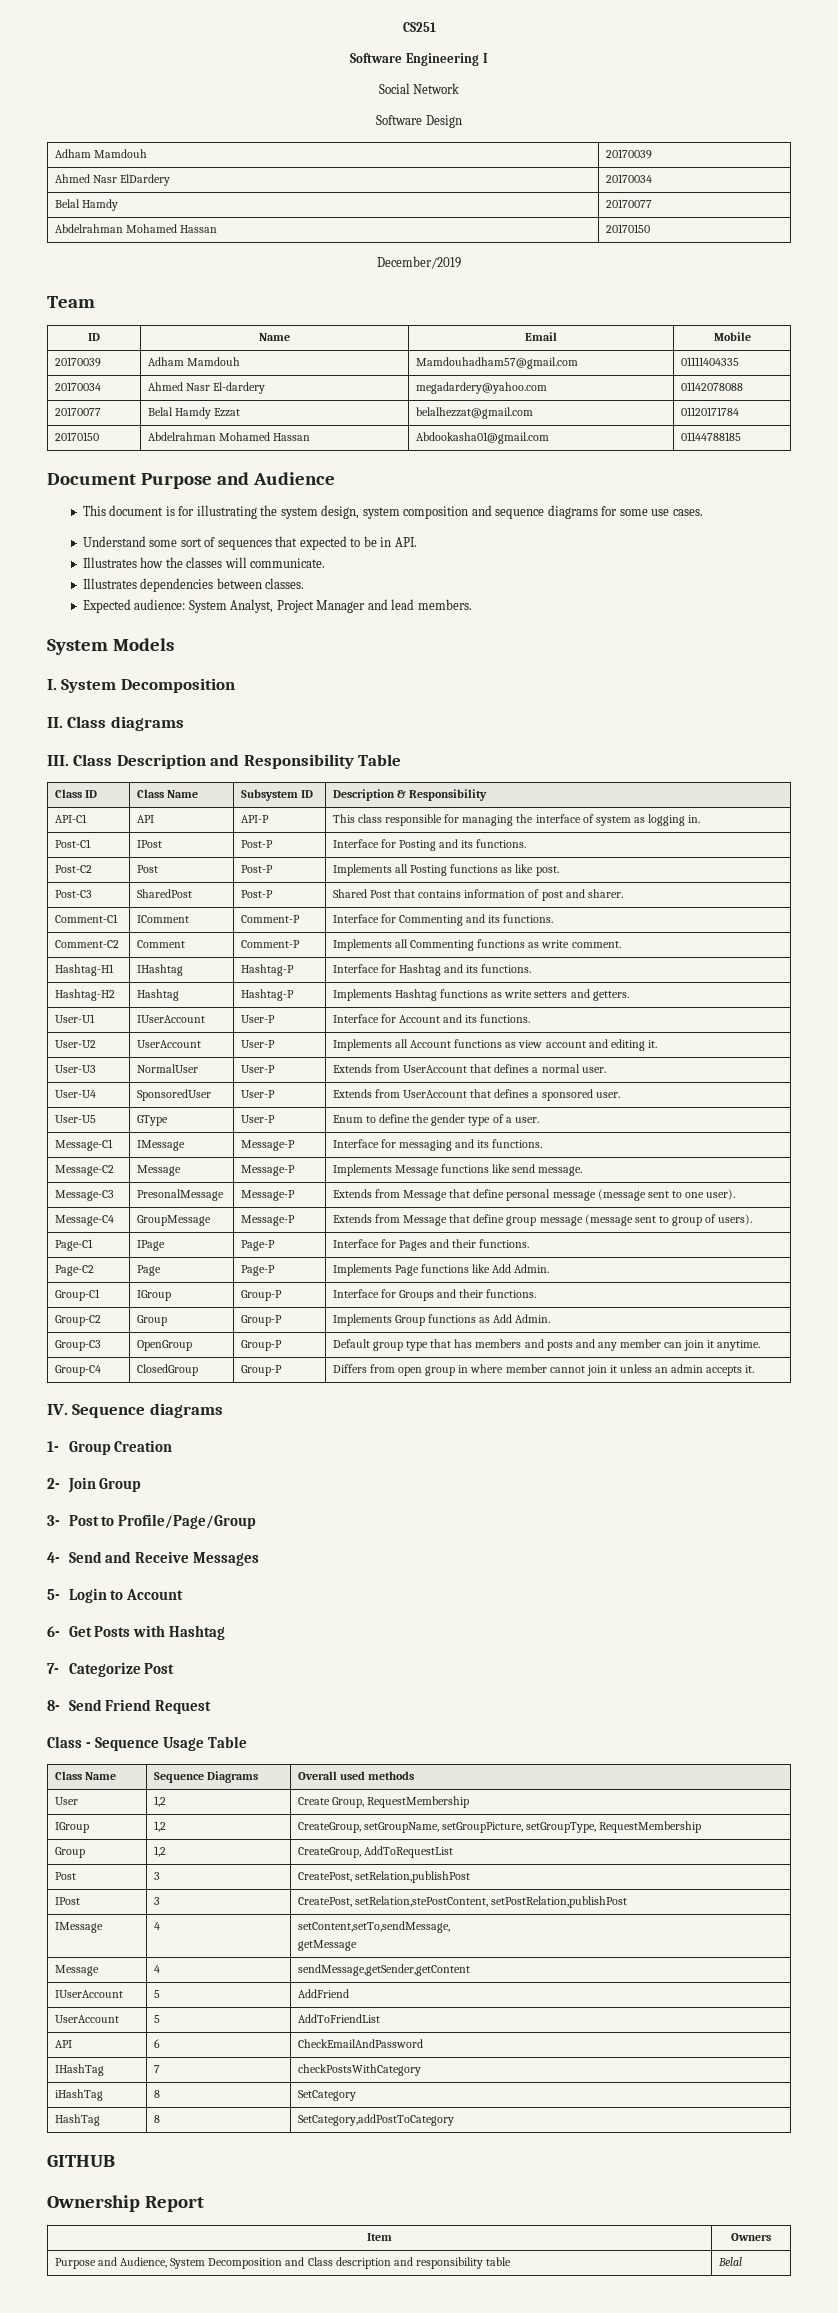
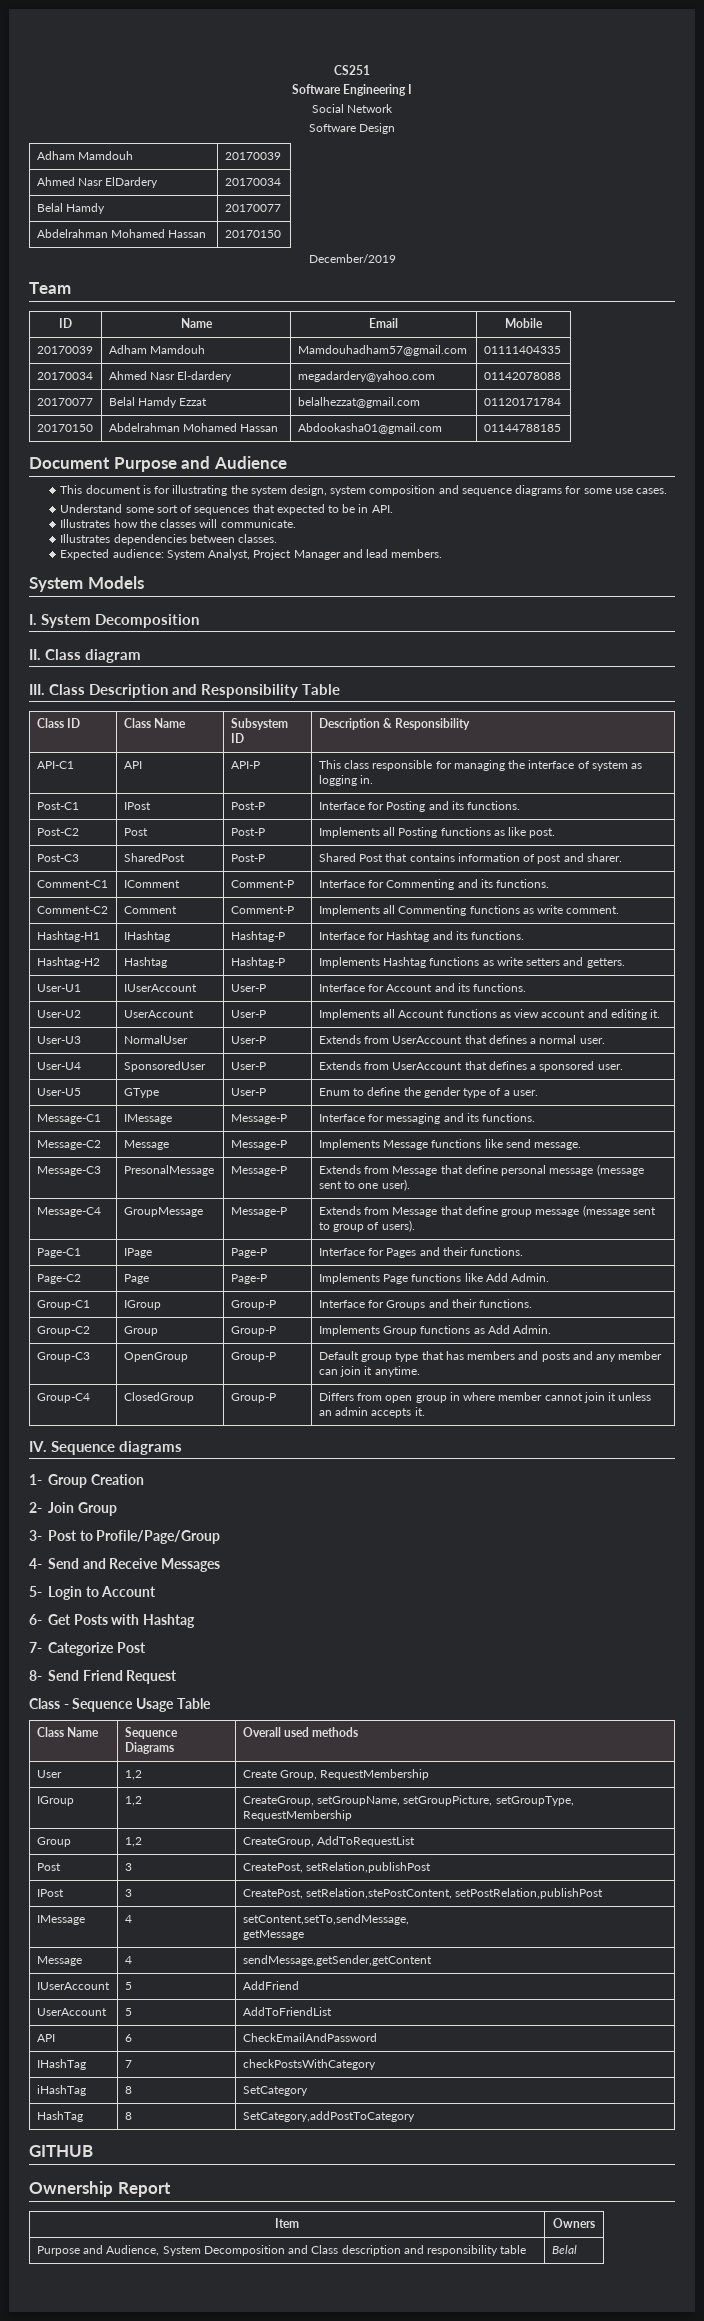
[110,716,184,731] diagrams -> [85,649,142,663] diagram

